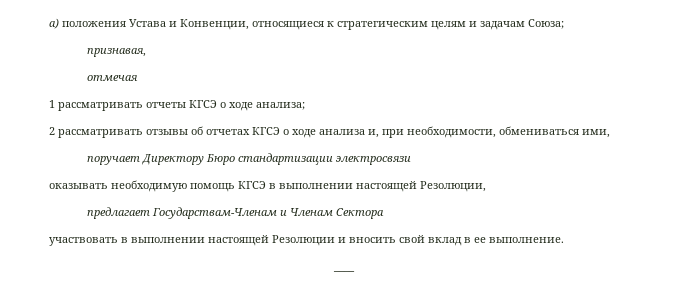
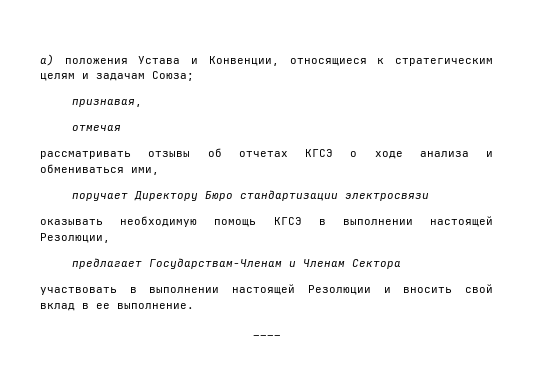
[49,100,305,111] [49,127,55,135] 1 рассматривать отчеты КГСЭ о ходе анализа; // 2 -> (122, 128) none
[368,126,496,138] и, при необходимости, -> [486,151,493,157] и

